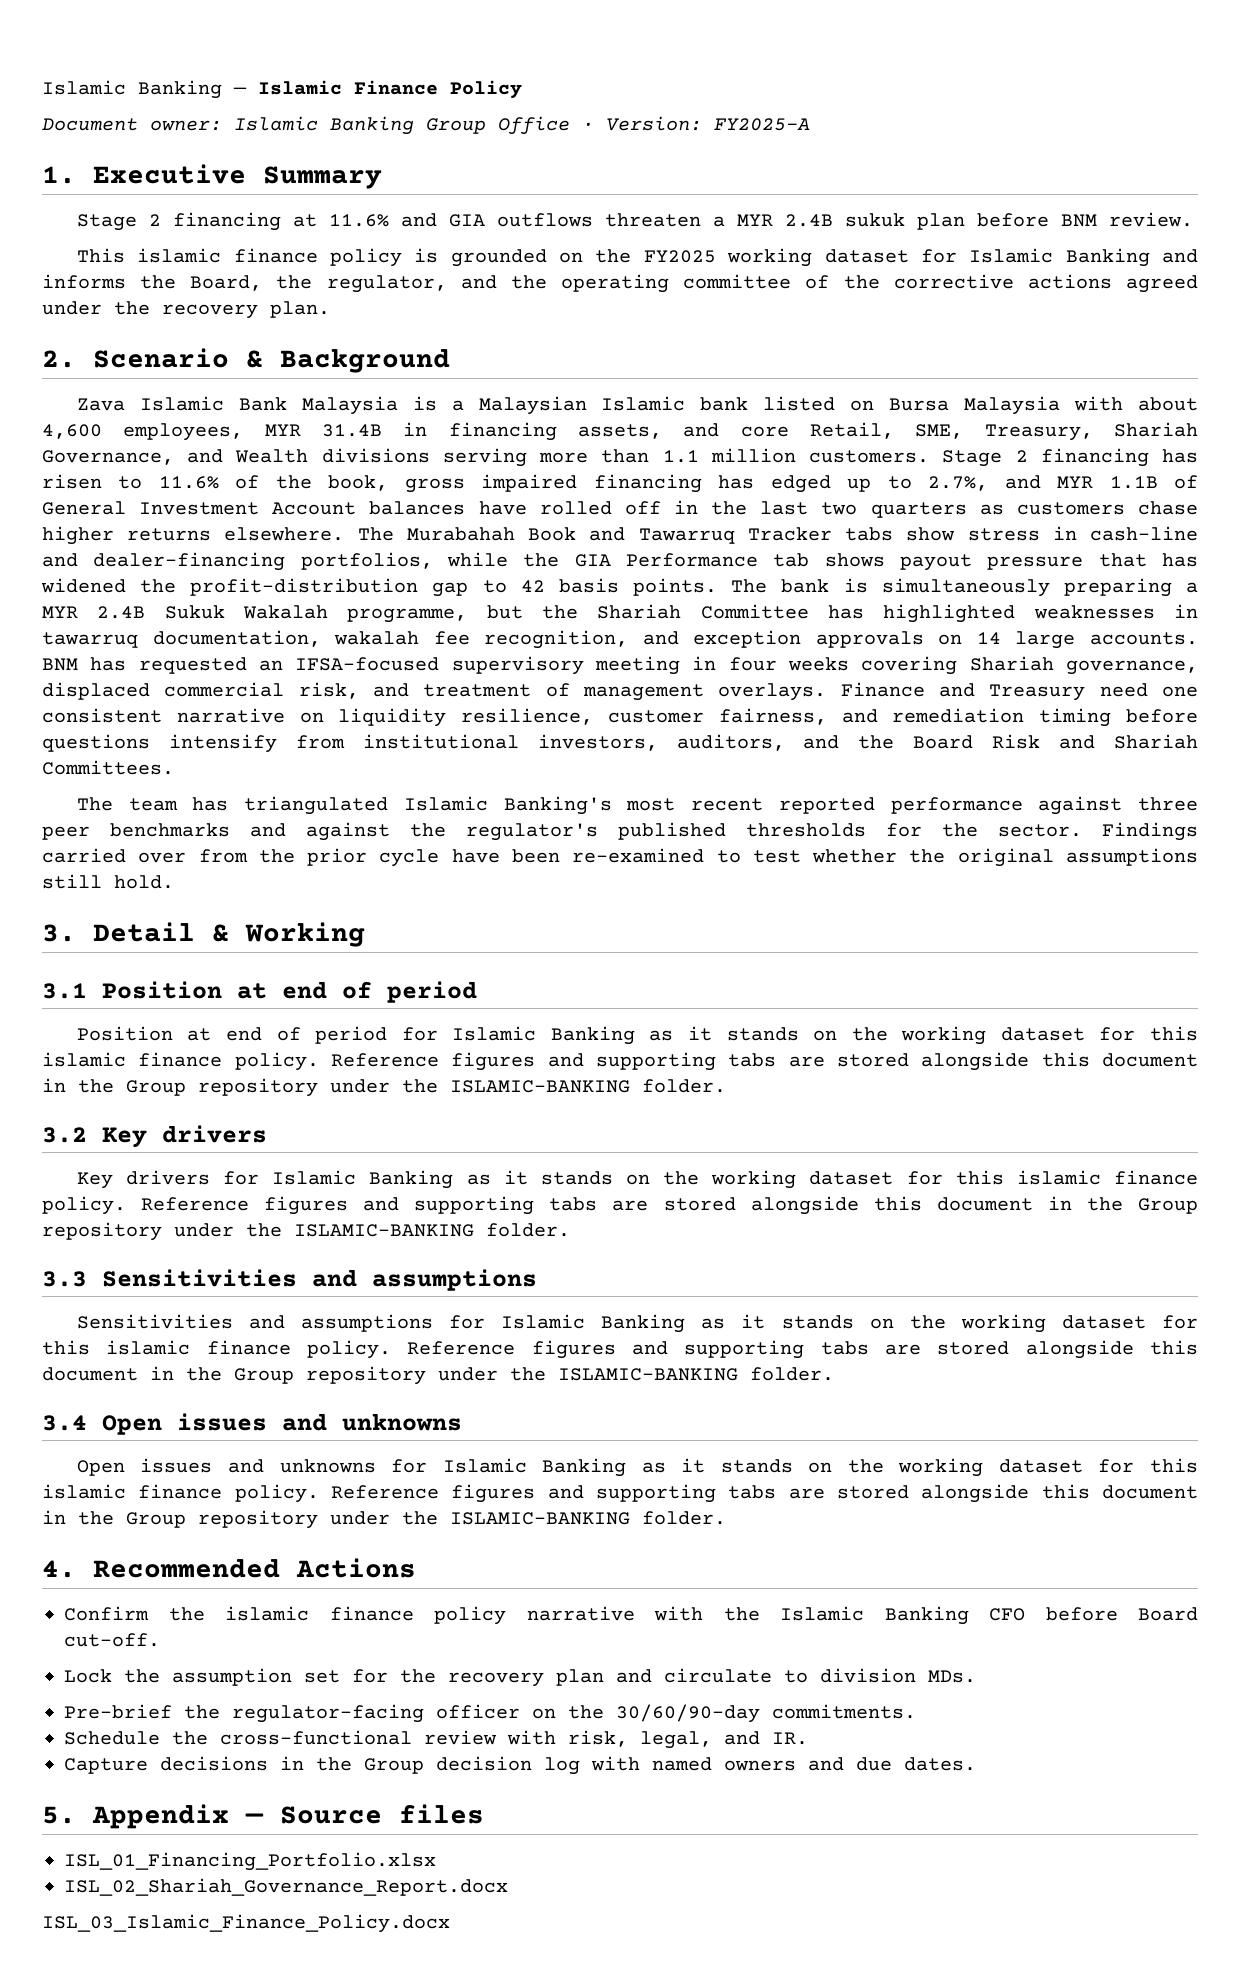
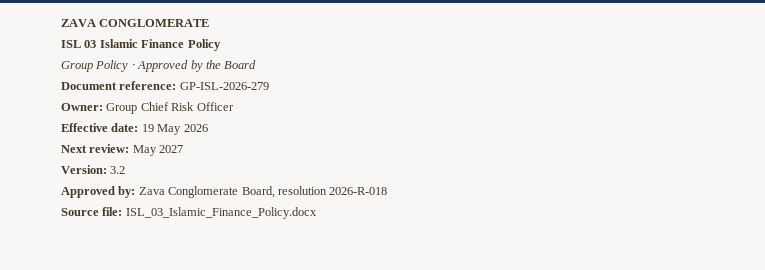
[42,80,247,99] Islamic Banking — -> [61,19,210,27] [61,40,97,48] ZAVA CONGLOMERATE // ISL 03
[42,116,810,135] [42,164,382,189] [76,212,1193,231] [76,248,1199,267] [42,274,1198,293] [42,301,330,319] [42,348,450,373] [76,396,1198,415] [42,422,1199,441] [42,448,1199,467] [42,474,1199,493] [42,500,1198,518] [42,526,1199,545] [42,552,1198,571] [41,578,1199,597] [42,604,1199,623] [42,630,1198,649] [42,656,1199,675] [42,682,1198,701] [42,708,1198,727] [42,734,1198,753] [42,760,174,775] [76,796,1198,815] [42,822,1198,841] [42,848,1199,867] [42,874,174,889] [42,922,365,947] [42,981,477,1003] [76,1026,1198,1045] [42,1052,1198,1071] [42,1078,726,1097] [42,1125,267,1148] [76,1170,1198,1189] [42,1196,1199,1215] [42,1222,570,1241] [42,1269,537,1291] [76,1314,1199,1333] [42,1340,1199,1359] [42,1366,834,1385] [42,1413,462,1435] [76,1458,1198,1477] [42,1484,1198,1503] [42,1510,726,1529] [42,1558,416,1578] [64,1606,1198,1625] [64,1633,160,1647] [64,1668,976,1687] [64,1704,916,1723] [64,1730,808,1749] [64,1756,976,1775] [42,1804,484,1829] [64,1852,436,1871] [64,1878,508,1896] Document owner: Islamic Banking Group Office · Version: FY2025-A // 1. Executive Summary // Stage 2 financing at 11.6% and GIA outflows threaten a MYR 2.4B sukuk plan before BNM review. // This islamic finance policy is grounded on the FY2025 working dataset for Islamic Banking and informs the Board, the regulator, and the operating committee of the corrective actions agreed under the recovery plan. // 2. Scenario & Background // Zava Islamic Bank Malaysia is a Malaysian Islamic bank listed on Bursa Malaysia with about 4,600 employees, MYR 31.4B in financing assets, and core Retail, SME, Treasury, Shariah Governance, and Wealth divisions serving more than 1.1 million customers. Stage 2 financing has risen to 11.6% of the book, gross impaired financing has edged up to 2.7%, and MYR 1.1B of General Investment Account balances have rolled off in the last two quarters as customers chase higher returns elsewhere. The Murabahah Book and Tawarruq Tracker tabs show stress in cash-line and dealer-financing portfolios, while the GIA Performance tab shows payout pressure that has widened the profit-distribution gap to 42 basis points. The bank is simultaneously preparing a MYR 2.4B Sukuk Wakalah programme, but the Shariah Committee has highlighted weaknesses in tawarruq documentation, wakalah fee recognition, and exception approvals on 14 large accounts. BNM has requested an IFSA-focused supervisory meeting in four weeks covering Shariah governance, displaced commercial risk, and treatment of management overlays. Finance and Treasury need one consistent narrative on liquidity resilience, customer fairness, and remediation timing before questions intensify from institutional investors, auditors, and the Board Risk and Shariah Committees. // The team has triangulated Islamic Banking's most recent reported performance against three peer benchmarks and against the regulator's published thresholds for the sector. Findings carried over from the prior cycle have been re-examined to test whether the original assumptions still hold. // 3. Detail & Working // 3.1 Position at end of period // Position at end of period for Islamic Banking as it stands on the working dataset for this islamic finance policy. Reference figures and supporting tabs are stored alongside this document in the Group repository under the ISLAMIC-BANKING folder. // 3.2 Key drivers // Key drivers for Islamic Banking as it stands on the working dataset for this islamic finance policy. Reference figures and supporting tabs are stored alongside this document in the Group repository under the ISLAMIC-BANKING folder. // 3.3 Sensitivities and assumptions // Sensitivities and assumptions for Islamic Banking as it stands on the working dataset for this islamic finance policy. Reference figures and supporting tabs are stored alongside this document in the Group repository under the ISLAMIC-BANKING folder. // 3.4 Open issues and unknowns // Open issues and unknowns for Islamic Banking as it stands on the working dataset for this islamic finance policy. Reference figures and supporting tabs are stored alongside this document in the Group repository under the ISLAMIC-BANKING folder. // 4. Recommended Actions // Confirm the islamic finance policy narrative with the Islamic Banking CFO before Board cut-off. // Lock the assumption set for the recovery plan and circulate to division MDs. // Pre-brief the regulator-facing officer on the 30/60/90-day commitments. // Schedule the cross-functional review with risk, legal, and IR. // Capture decisions in the Group decision log with named owners and due dates. // 5. Appendix — Source files // ISL_01_Financing_Portfolio.xlsx // ISL_02_Shariah_Governance_Report.docx // -> [61,60,257,72] [61,81,269,90] [61,102,234,114] [61,123,208,135] [61,144,184,156] [61,165,126,174] [61,186,388,198] [61,207,123,216] Group Policy · Approved by the Board // Document reference: GP-ISL-2026-279 // Owner: Group Chief Risk Officer // Effective date: 19 May 2026 // Next review: May 2027 // Version: 3.2 // Approved by: Zava Conglomerate Board, resolution 2026-R-018 // Source file:

